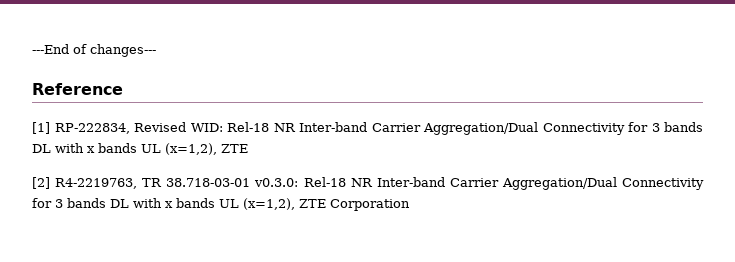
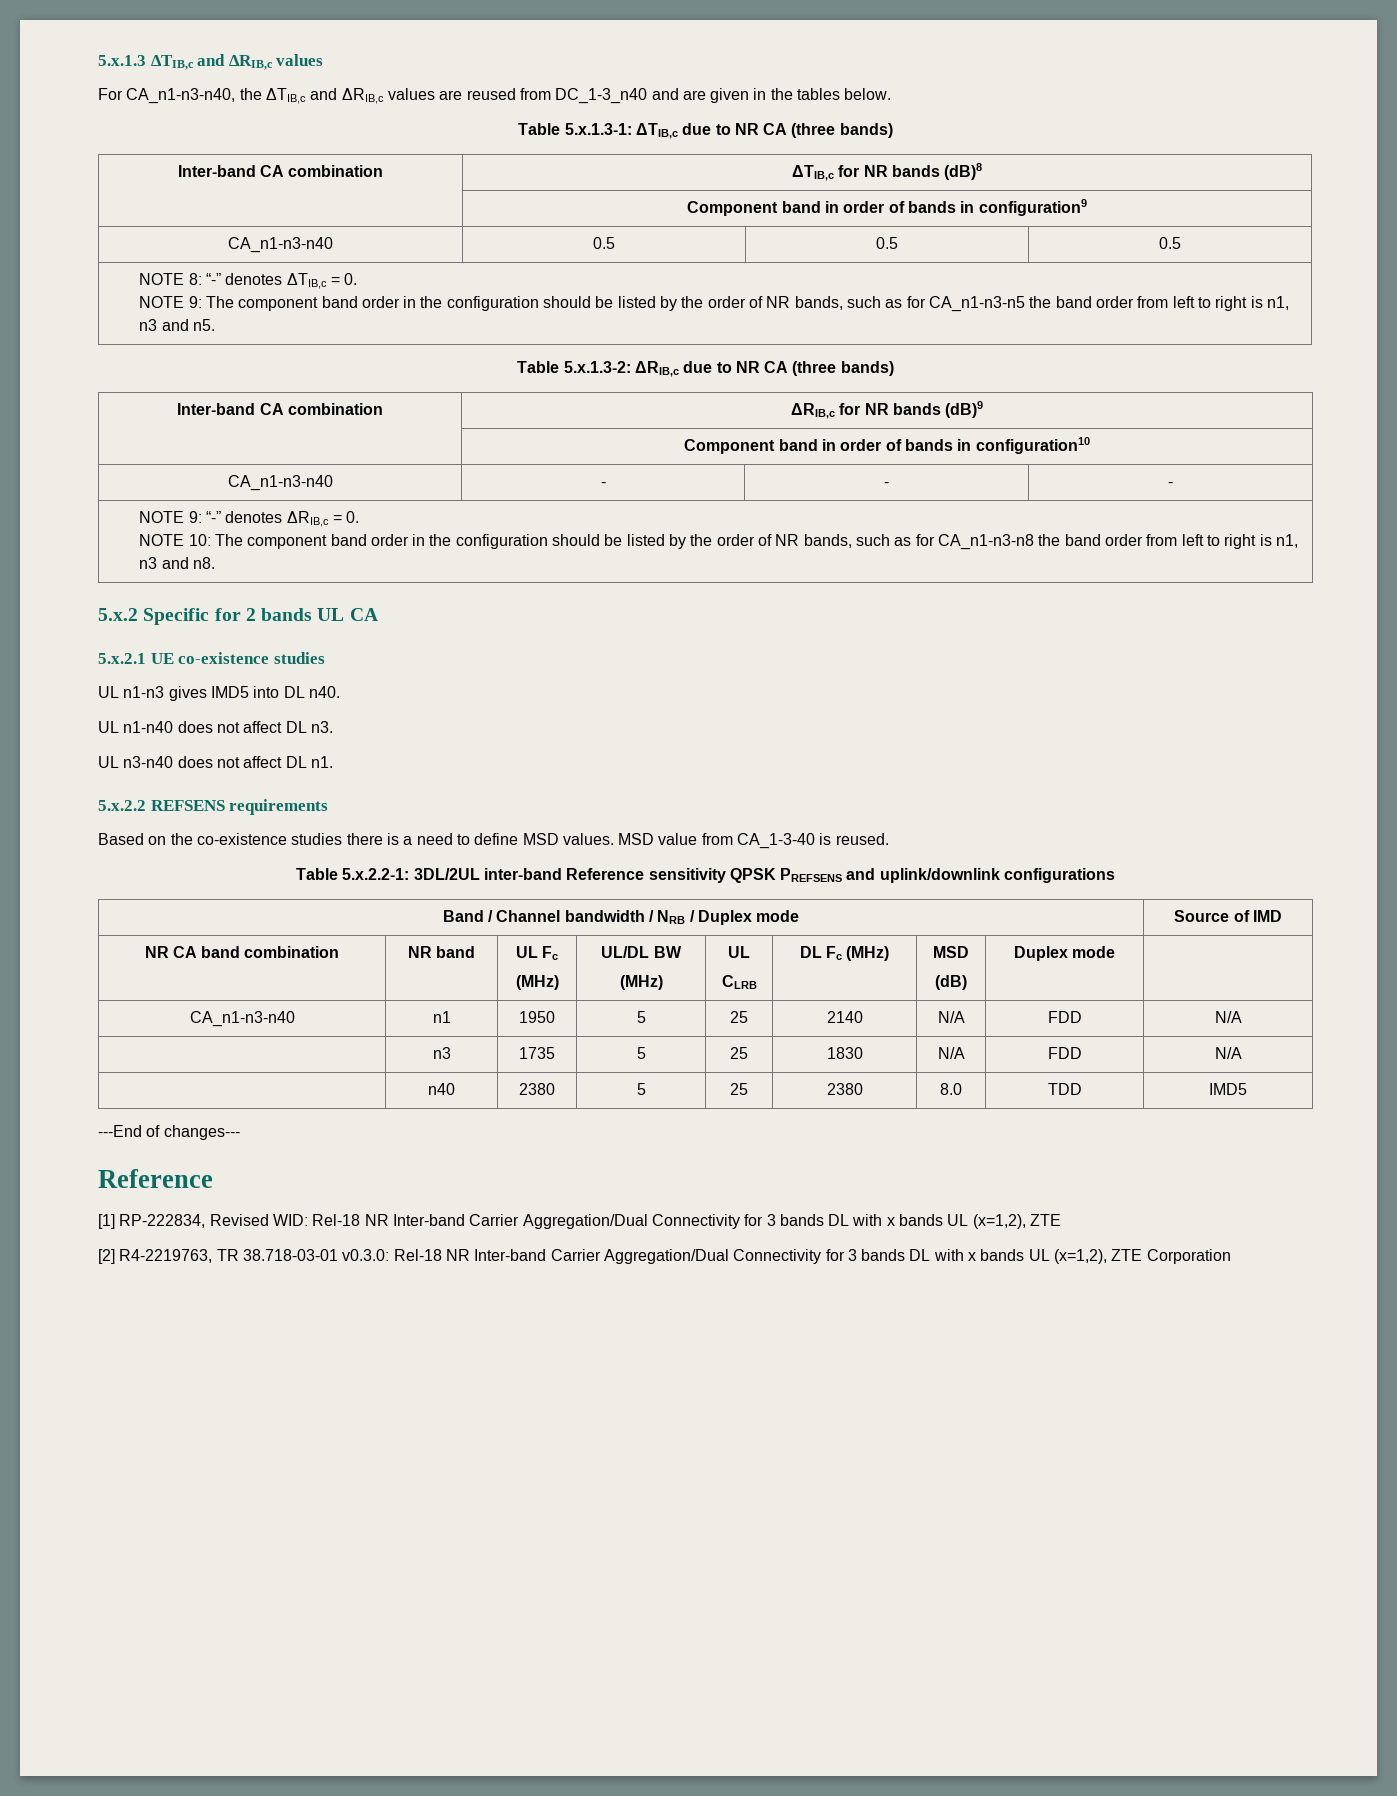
(32, 49) none -> [98,54,324,70] [98,88,892,104] [518,123,893,139] [177,165,384,177] [791,163,983,181] [687,199,1087,216] [228,237,333,253] [593,237,615,249] [876,237,898,249] [1159,237,1181,249] [139,273,358,289] [139,296,1289,312] [139,319,215,331] [517,361,894,377] [177,403,383,415] [790,401,984,419] [684,437,1090,454] [227,475,333,491] [600,482,606,487] [884,482,889,487] [1168,482,1173,487] [139,511,360,527] [139,534,1298,550] [139,557,215,569] [98,608,378,625] [98,652,325,664] [98,686,340,701] [98,721,333,733] [98,756,333,768] [98,799,329,815] [98,833,889,849] [295,868,1116,883] [442,910,800,925] [1174,910,1282,922] [144,946,340,958] [407,946,476,958] [515,946,559,960] [515,975,559,990] [601,946,682,958] [619,975,663,990] [728,946,750,958] [721,975,757,989] [799,946,890,961] [933,946,969,958] [935,975,967,990] [1013,946,1116,961] [189,1011,295,1027] [432,1011,451,1023] [519,1011,555,1023] [636,1011,646,1023] [730,1011,748,1023] [826,1011,863,1023] [937,1011,965,1023] [1047,1011,1082,1023] [1214,1011,1242,1023] [432,1047,451,1059] [519,1047,555,1059] [636,1047,646,1059] [730,1047,748,1059] [826,1047,863,1059] [937,1047,965,1059] [1047,1047,1082,1059] [1214,1047,1242,1059] [428,1083,455,1095] [519,1083,555,1095] [636,1083,646,1095] [730,1083,748,1095] [826,1083,863,1095] [940,1083,962,1095] [1047,1083,1082,1095] [1209,1083,1247,1095] 5.x.1.3 ∆TIB,c and ∆RIB,c values // For CA_n1-n3-n40, the ΔTIB,c and ΔRIB,c values are reused from DC_1-3_n40 and are given in the tables below. // Table 5.x.1.3-1: ΔTIB,c due to NR CA (three bands) // Inter-band CA combination | ΔTIB,c for NR bands (dB)8 // | Component band in order of bands in configuration9 // CA_n1-n3-n40 | 0.5 | 0.5 | 0.5 // NOTE 8: “-” denotes ΔTIB,c = 0. // NOTE 9: The component band order in the configuration should be listed by the order of NR bands, such as for CA_n1-n3-n5 the band order from left to right is n1, n3 and n5. // Table 5.x.1.3-2: ΔRIB,c due to NR CA (three bands) // Inter-band CA combination | ΔRIB,c for NR bands (dB)9 // | Component band in order of bands in configuration10 // CA_n1-n3-n40 | - | - | - // NOTE 9: “-” denotes ΔRIB,c = 0. // NOTE 10: The component band order in the configuration should be listed by the order of NR bands, such as for CA_n1-n3-n8 the band order from left to right is n1, n3 and n8. // 5.x.2 Specific for 2 bands UL CA // 5.x.2.1 UE co-existence studies // UL n1-n3 gives IMD5 into DL n40. // UL n1-n40 does not affect DL n3. // UL n3-n40 does not affect DL n1. // 5.x.2.2 REFSENS requirements // Based on the co-existence studies there is a need to define MSD values. MSD value from CA_1-3-40 is reused. // Table 5.x.2.2-1: 3DL/2UL inter-band Reference sensitivity QPSK PREFSENS and uplink/downlink configurations // Band / Channel bandwidth / NRB / Duplex mode | Source of IMD // NR CA band combination | NR band | UL Fc // (MHz) | UL/DL BW // (MHz) | UL // CLRB | DL Fc (MHz) | MSD // (dB) | Duplex mode | // CA_n1-n3-n40 | n1 | 1950 | 5 | 25 | 2140 | N/A | FDD | N/A // | n3 | 1735 | 5 | 25 | 1830 | N/A | FDD | N/A // | n40 | 2380 | 5 | 25 | 2380 | 8.0 | TDD | IMD5 //

